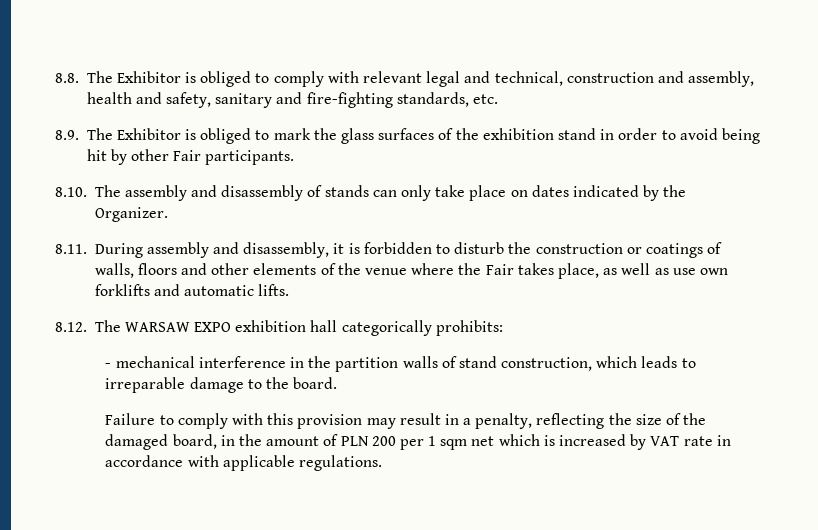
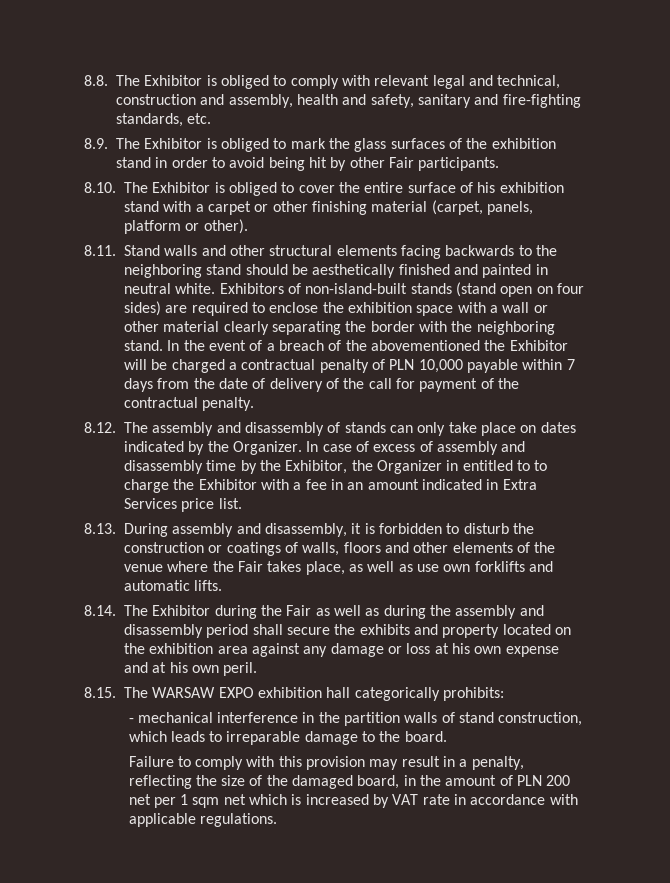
(121, 191) none -> [152,182,564,196] [124,200,533,215] [124,219,248,234] [84,245,557,259] [124,264,548,278] [124,282,584,297] [124,301,548,316] [124,321,555,335] [124,340,568,351] [124,359,575,373] [124,378,519,392] [124,397,255,411] [84,422,148,433] Exhibitor is obliged to cover the entire surface of his exhibition stand with a carpet or other finishing material (carpet, panels, platform or other). // 8.11. Stand walls and other structural elements facing backwards to the neighboring stand should be aesthetically finished and painted in neutral white. Exhibitors of non-island-built stands (stand open on four sides) are required to enclose the exhibition space with a wall or other material clearly separating the border with the neighboring stand. In the event of a breach of the abovementioned the Exhibitor will be charged a contractual penalty of PLN 10,000 payable within 7 days from the date of delivery of the call for payment of the contractual penalty. // 8.12. The
[55,244,87,254] // 8.11. -> [306,441,526,455] [124,460,548,474] [124,479,537,493] [124,498,242,512] [84,523,116,534] In case of excess of assembly and disassembly time by the Exhibitor, the Organizer in entitled to to charge the Exhibitor with a fee in an amount indicated in Extra Services price list. // 8.13.
[55,322,87,332] 8.12. -> [84,605,544,619] [124,624,571,638] [124,643,559,657] [124,662,258,676] [84,687,116,698] 8.14. The Exhibitor during the Fair as well as during the assembly and disassembly period shall secure the exhibits and property located on the exhibition area against any damage or loss at his own expense and at his own peril. // 8.15.
(396, 441) none -> [128,794,151,805] net

